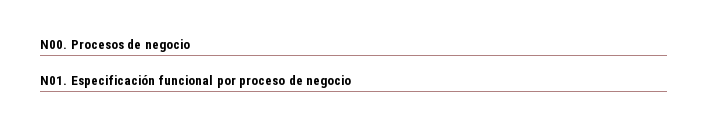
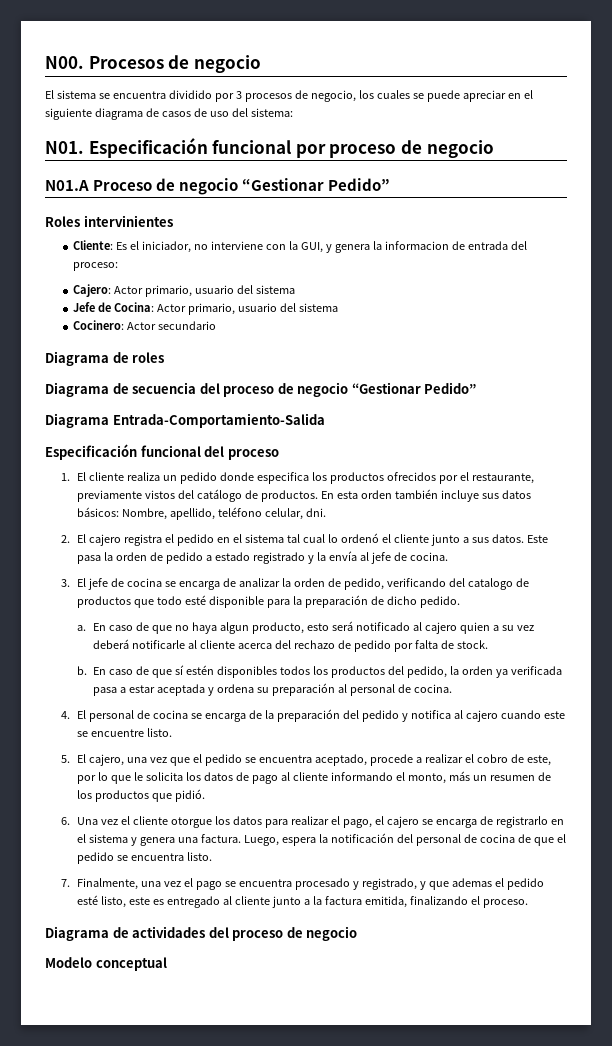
(190, 45) none -> [45,90,533,102] [45,108,293,120] // El sistema se encuentra dividido por 3 procesos de negocio, los cuales se puede apreciar en el siguiente diagrama de casos de uso del sistema:
(352, 81) none -> [45,178,391,195] [45,215,173,227] [73,240,527,253] [73,262,119,271] [73,284,296,297] [73,302,338,315] [73,320,217,330] [45,351,165,366] [45,382,477,397] [45,413,325,428] [45,444,279,460] [61,472,534,484] [77,489,531,502] [77,507,326,520] [61,533,548,546] [77,551,448,564] [61,578,529,590] [77,595,460,608] [77,621,534,634] [93,639,488,652] [77,665,562,678] [93,683,452,696] [61,709,565,722] [77,728,173,737] [61,754,551,766] [77,771,551,784] [77,789,206,802] [61,816,564,828] [77,833,566,846] [77,852,213,864] [61,878,544,890] [77,895,528,908] [45,926,358,941] [45,957,167,971] // N01.A Proceso de negocio “Gestionar Pedido” // Roles intervinientes // Cliente: Es el iniciador, no interviene con la GUI, y genera la informacion de entrada del proceso: // Cajero: Actor primario, usuario del sistema // Jefe de Cocina: Actor primario, usuario del sistema // Cocinero: Actor secundario // Diagrama de roles // Diagrama de secuencia del proceso de negocio “Gestionar Pedido” // Diagrama Entrada-Comportamiento-Salida // Especificación funcional del proceso // 1. El cliente realiza un pedido donde especifica los productos ofrecidos por el restaurante, previamente vistos del catálogo de productos. En esta orden también incluye sus datos básicos: Nombre, apellido, teléfono celular, dni. // 2. El cajero registra el pedido en el sistema tal cual lo ordenó el cliente junto a sus datos. Este pasa la orden de pedido a estado registrado y la envía al jefe de cocina. // 3. El jefe de cocina se encarga de analizar la orden de pedido, verificando del catalogo de productos que todo esté disponible para la preparación de dicho pedido. // a. En caso de que no haya algun producto, esto será notificado al cajero quien a su vez deberá notificarle al cliente acerca del rechazo de pedido por falta de stock. // b. En caso de que sí estén disponibles todos los productos del pedido, la orden ya verificada pasa a estar aceptada y ordena su preparación al personal de cocina. // 4. El personal de cocina se encarga de la preparación del pedido y notifica al cajero cuando este se encuentre listo. // 5. El cajero, una vez que el pedido se encuentra aceptado, procede a realizar el cobro de este, por lo que le solicita los datos de pago al cliente informando el monto, más un resumen de los productos que pidió. // 6. Una vez el cliente otorgue los datos para realizar el pago, el cajero se encarga de registrarlo en el sistema y genera una factura. Luego, espera la notificación del personal de cocina de que el pedido se encuentra listo. // 7. Finalmente, una vez el pago se encuentra procesado y registrado, y que ademas el pedido esté listo, este es entregado al cliente junto a la factura emitida, finalizando el proceso. // Diagrama de actividades del proceso de negocio // Modelo conceptual

